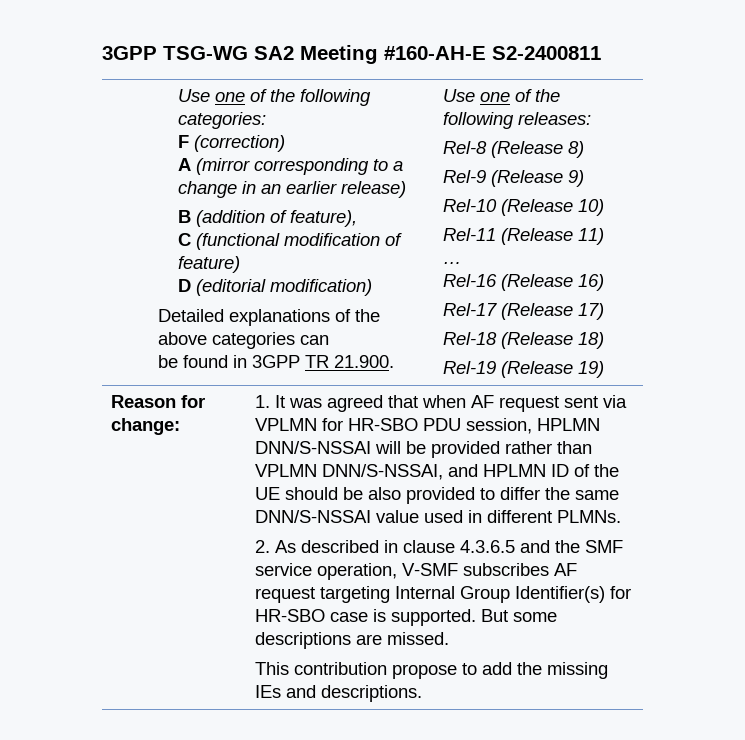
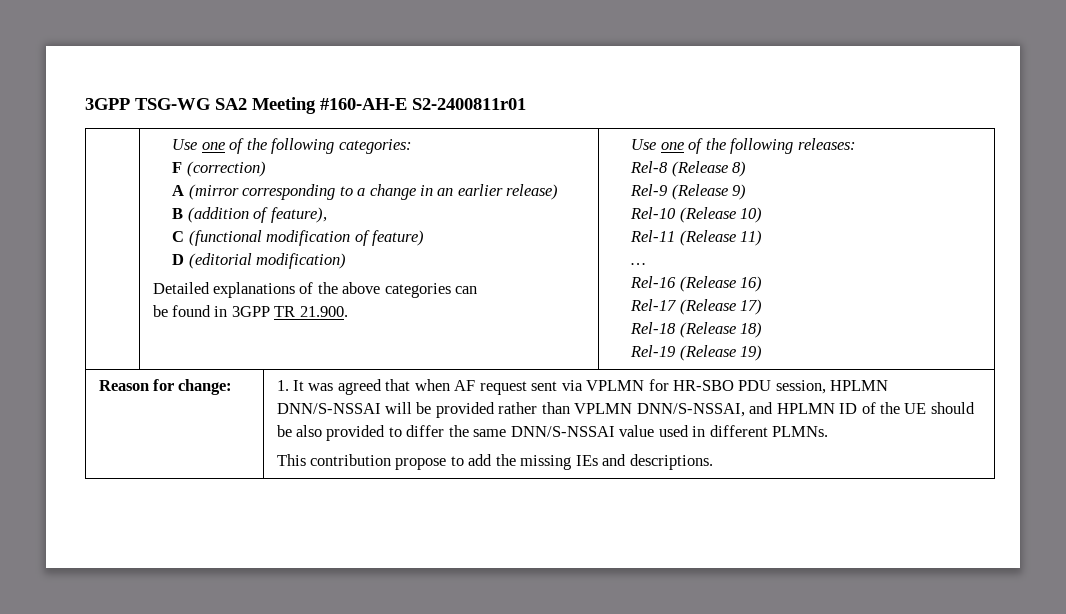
[492,46,601,60] S2-2400811 -> [412,98,526,110] S2-2400811r01
[255,540,624,553] [255,563,578,580] [255,586,632,603] [255,609,558,626] [255,632,450,649] // 2. As described in clause 4.3.6.5 and the SMF service operation, V-SMF subscribes AF request targeting Internal Group Identifier(s) for HR-SBO case is supported. But some descriptions are missed. -> (828, 431) none

